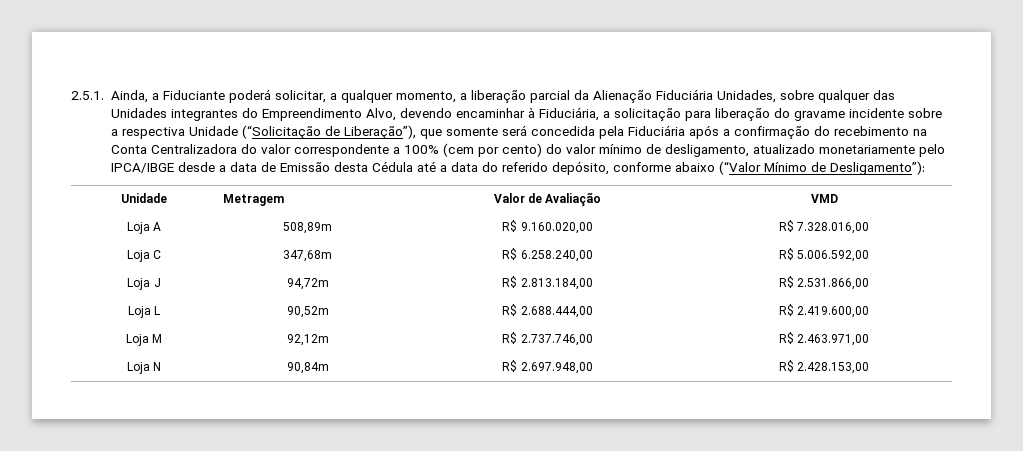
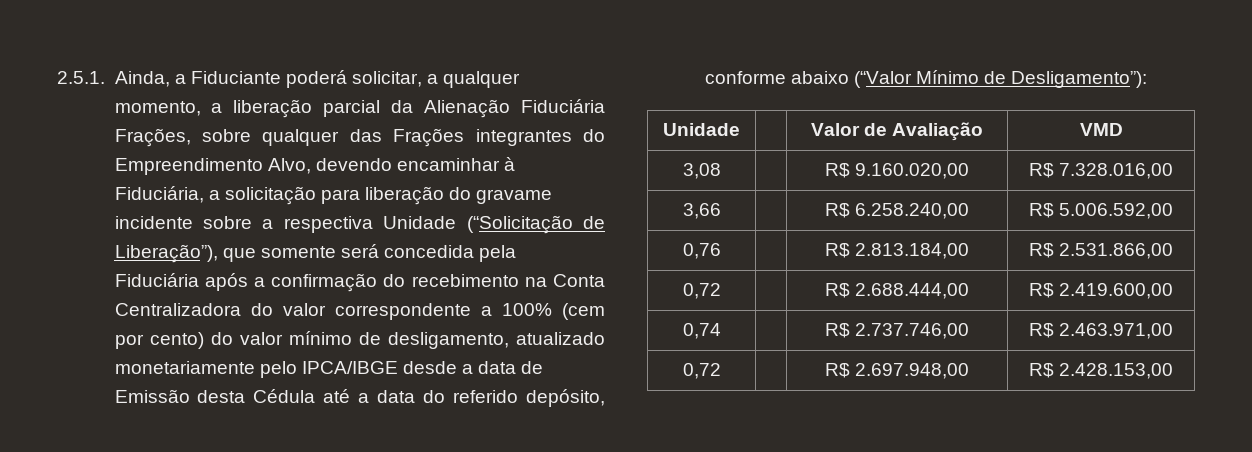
[716,90,776,103] Unidades, -> [114,128,191,147] Frações,
[110,108,167,118] Unidades -> [393,128,465,147] Frações
[222,194,284,206] Metragem -> (740, 129) none
[126,222,162,234] [283,222,332,234] Loja A | 508,89m -> [682,163,721,179] 3,08 |
[126,250,162,262] [283,250,332,262] Loja C | 347,68m -> [682,203,721,219] 3,66 |
[127,278,161,290] [286,278,329,290] Loja J | 94,72m -> [682,243,721,259] 0,76 |
[127,306,161,318] [286,306,329,318] Loja L | 90,52m -> [682,283,721,299] 0,72 |
[125,334,163,346] [286,334,329,346] Loja M | 92,12m -> [682,323,721,339] 0,74 |
[126,362,162,374] [286,362,329,374] Loja N | 90,84m -> [682,363,721,379] 0,72 |

